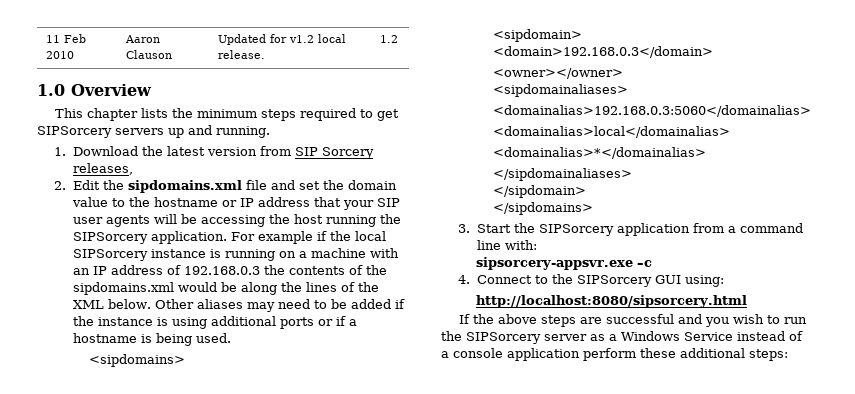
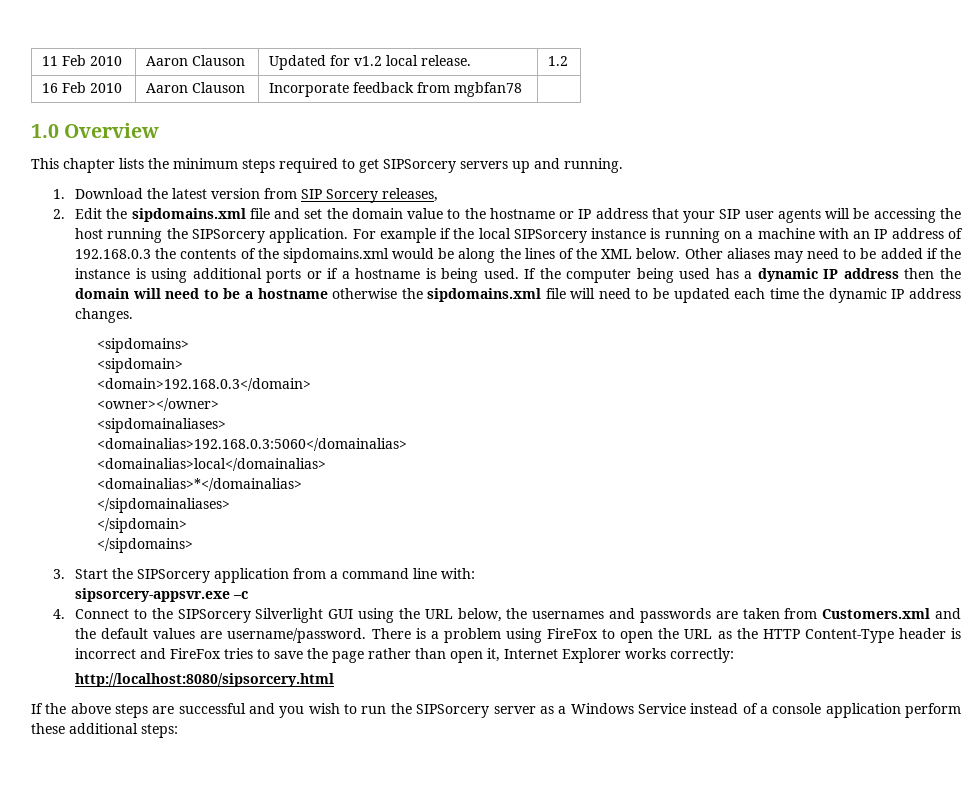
(398, 39) none -> [41,82,122,93] [145,82,245,93] [268,82,522,97] // 16 Feb 2010 | Aaron Clauson | Incorporate feedback from mgbfan78 |
(231, 338) none -> [524,268,962,283] [75,288,961,303] [75,308,134,323] If the computer being used has a dynamic IP address then the domain will need to be a hostname otherwise the sipdomains.xml file will need to be updated each time the dynamic IP address changes.
[654,275,724,287] GUI using: -> [255,608,962,623] [75,628,962,643] [75,648,735,663] Silverlight GUI using the URL below, the usernames and passwords are taken from Customers.xml and the default values are username/password. There is a problem using FireFox to open the URL as the HTTP Content-Type header is incorrect and FireFox tries to save the page rather than open it, Internet Explorer works correctly:

